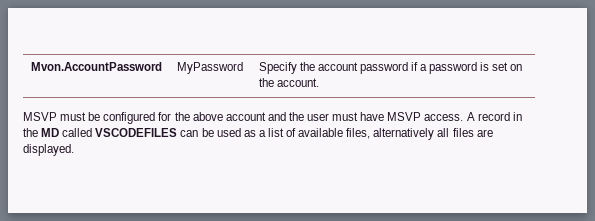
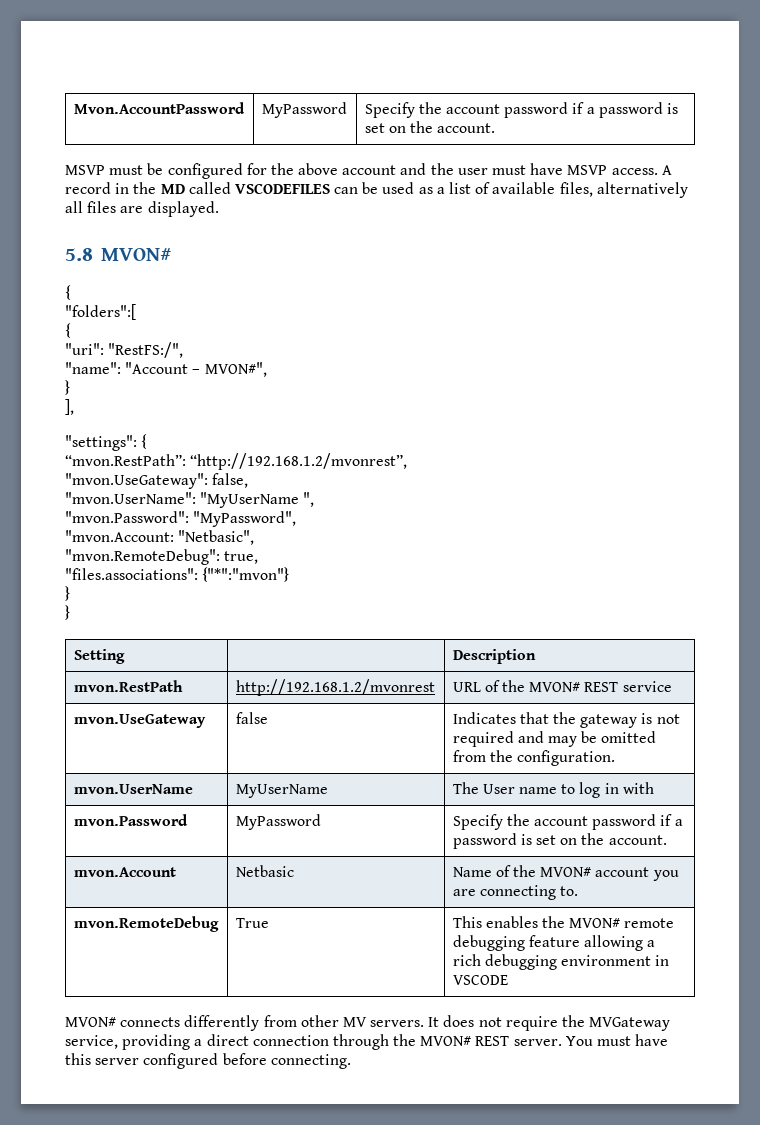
(74, 150) none -> [65,248,171,261] [65,285,71,300] [65,304,136,320] [65,323,71,338] [65,342,184,358] [65,362,267,377] [65,380,70,395] [65,399,74,415] [65,434,148,451] [65,453,408,470] [65,473,249,489] [65,492,315,508] [65,511,297,527] [65,530,255,545] [65,549,259,565] [65,567,290,582] [65,586,70,601] [65,605,70,620] [73,649,125,664] [452,649,536,664] [73,680,183,692] [235,679,435,696] [452,680,672,692] [73,714,206,728] [235,712,268,724] [452,712,680,728] [452,731,657,747] [452,750,616,766] [73,784,193,794] [235,784,328,798] [452,782,654,798] [73,814,188,826] [235,814,321,830] [452,814,683,830] [452,833,667,849] [73,867,176,877] [235,865,294,877] [452,865,679,881] [452,885,579,900] [73,916,219,932] [235,918,269,928] [452,916,675,928] [452,935,656,951] [452,954,670,970] [452,975,508,985] [65,1015,671,1031] [65,1034,669,1050] [65,1053,351,1069] // 5.8 MVON# // { // "folders":[ // { // "uri": "RestFS:/", // "name": "Account – MVON#", // } // ], // "settings": { // “mvon.RestPath”: “http://192.168.1.2/mvonrest”, // "mvon.UseGateway": false, // "mvon.UserName": "MyUserName ", // "mvon.Password": "MyPassword", // "mvon.Account: "Netbasic", // "mvon.RemoteDebug": true, // "files.associations": {"*":"mvon"} // } // } // Setting | | Description // mvon.RestPath | http://192.168.1.2/mvonrest | URL of the MVON# REST service // mvon.UseGateway | false | Indicates that the gateway is not required and may be omitted from the configuration. // mvon.UserName | MyUserName | The User name to log in with // mvon.Password | MyPassword | Specify the account password if a password is set on the account. // mvon.Account | Netbasic | Name of the MVON# account you are connecting to. // mvon.RemoteDebug | True | This enables the MVON# remote debugging feature allowing a rich debugging environment in VSCODE // MVON# connects differently from other MV servers. It does not require the MVGateway service, providing a direct connection through the MVON# REST server. You must have this server configured before connecting.

